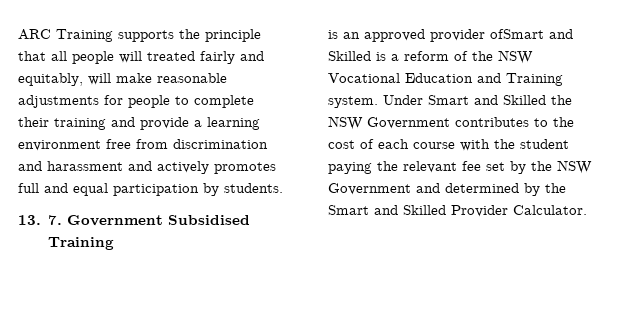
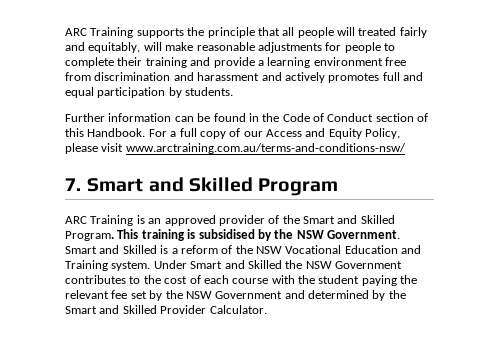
[18,215,251,226] [48,237,115,250] 13. 7. Government Subsidised Training // -> [65,113,429,122] [65,128,401,139] [65,143,406,154] [65,177,339,196] [65,215,134,226] Further information can be found in the Code of Conduct section of this Handbook. For a full copy of our Access and Equity Policy, please visit www.arctraining.com.au/terms-and-conditions-nsw/ // 7. Smart and Skilled Program // ARC Training
[490,29,544,39] ofSmart -> [268,215,395,224] [65,229,400,241] [65,246,97,254] of the Smart and Skilled Program. This training is subsidised by the NSW Government. Smart

